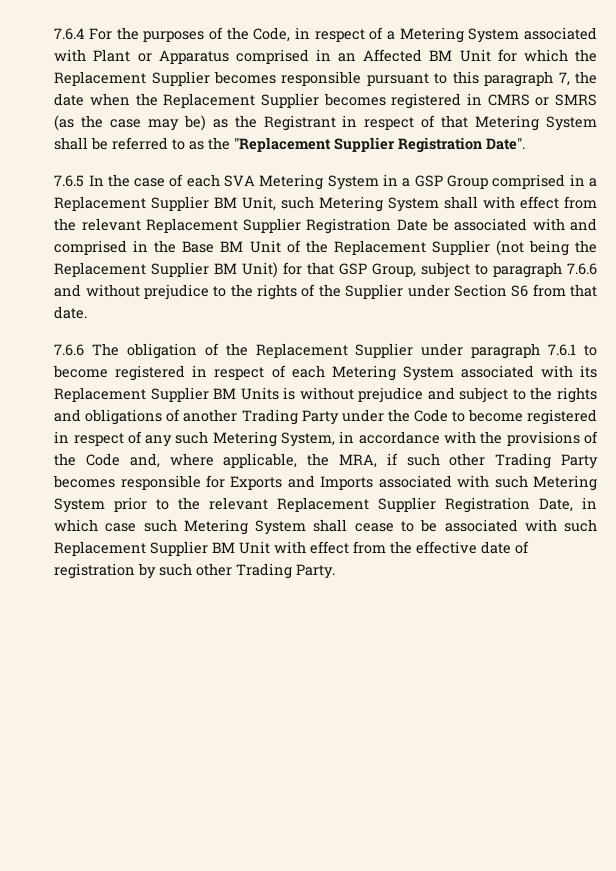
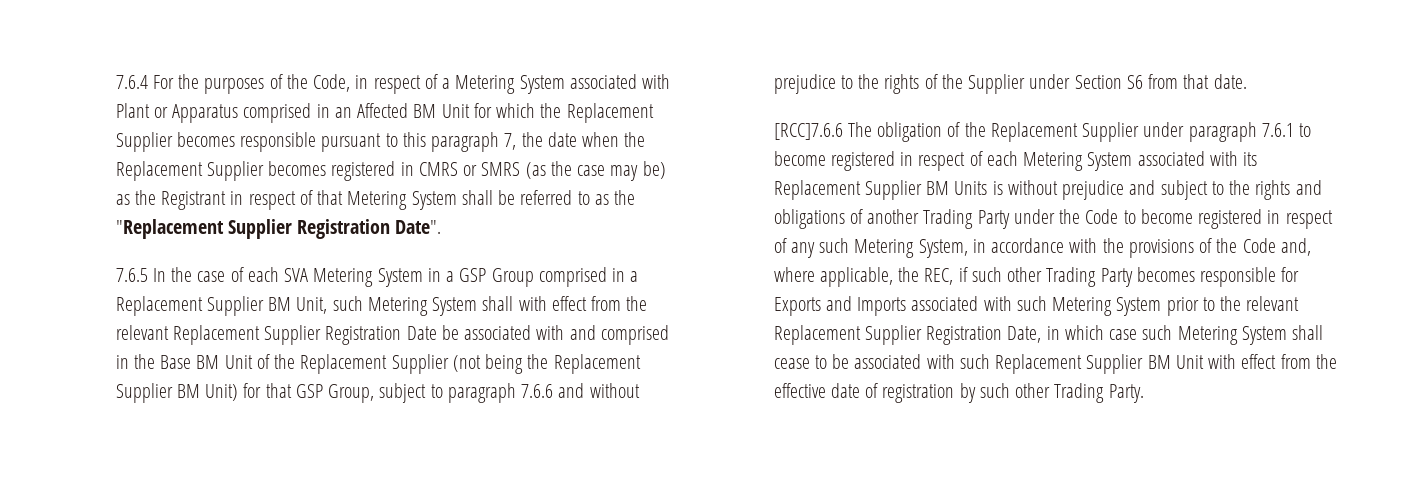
[54,344,85,356] 7.6.6 -> [773,123,843,140] [RCC]7.6.6
[339,454,378,468] MRA, -> [924,268,954,285] REC,

